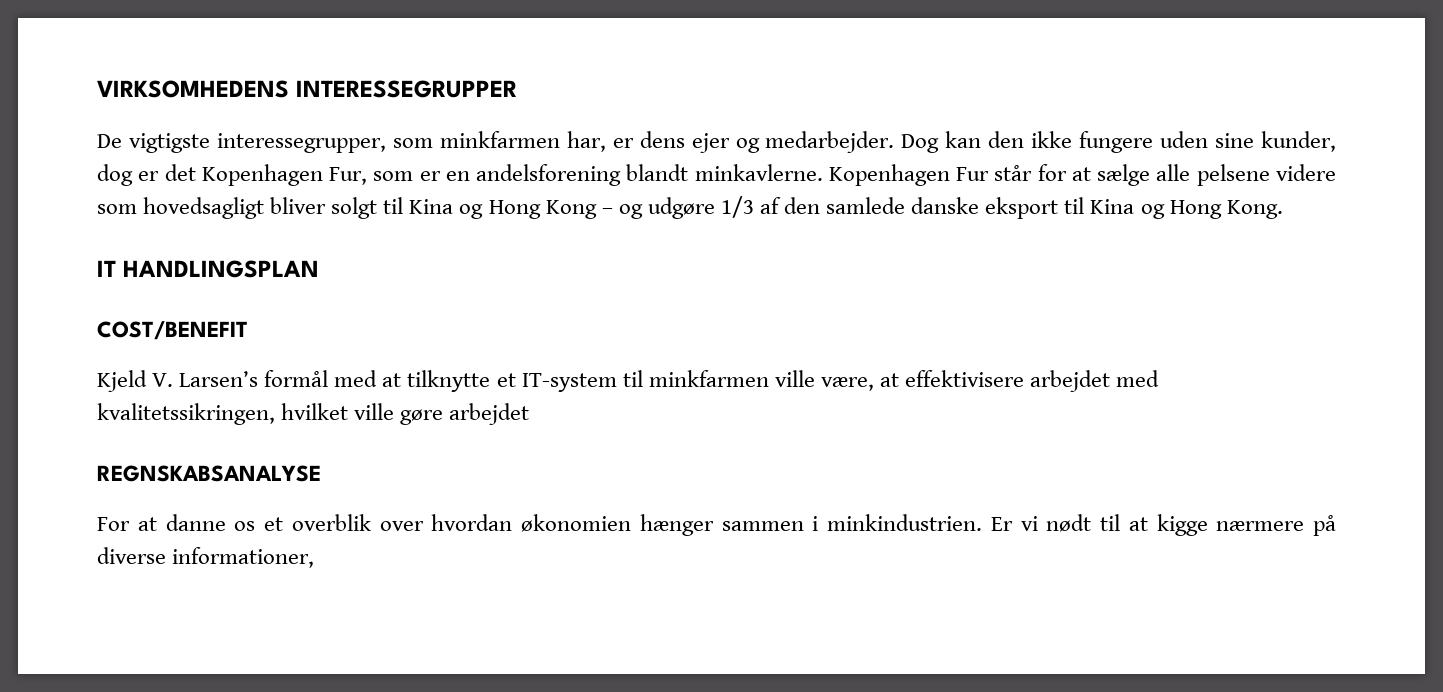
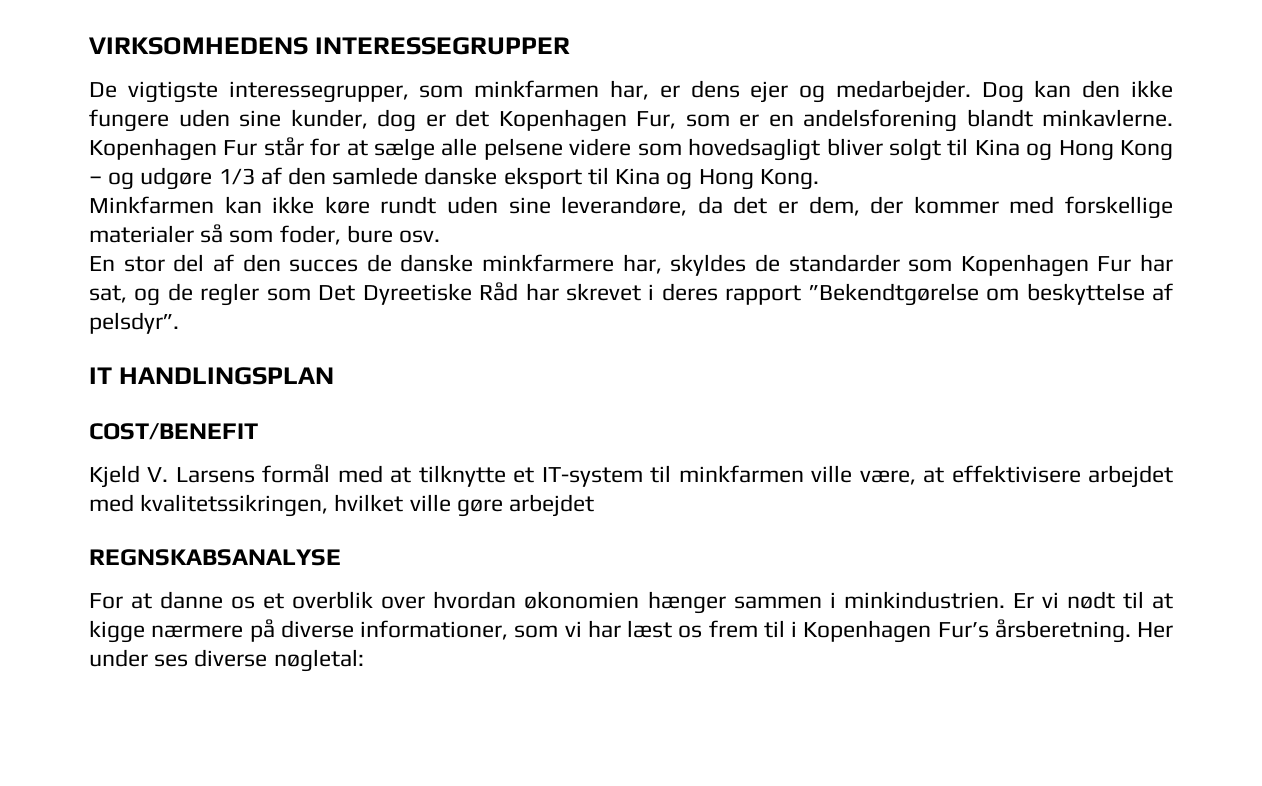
(1283, 209) none -> [89,196,1174,219] [89,224,441,245] [89,254,1173,277] [89,282,1173,306] [89,312,179,334] // Minkfarmen kan ikke køre rundt uden sine leverandøre, da det er dem, der kommer med forskellige materialer så som foder, bure osv. // En stor del af den succes de danske minkfarmere har, skyldes de standarder som Kopenhagen Fur har sat, og de regler som Det Dyreetiske Råd har skrevet i deres rapport ”Bekendtgørelse om beskyttelse af pelsdyr”.
[179,371,259,387] Larsen’s -> [175,467,255,483] Larsens
(315, 557) none -> [514,619,1173,643] [89,649,364,672] som vi har læst os frem til i Kopenhagen Fur’s årsberetning. Her under ses diverse nøgletal:

